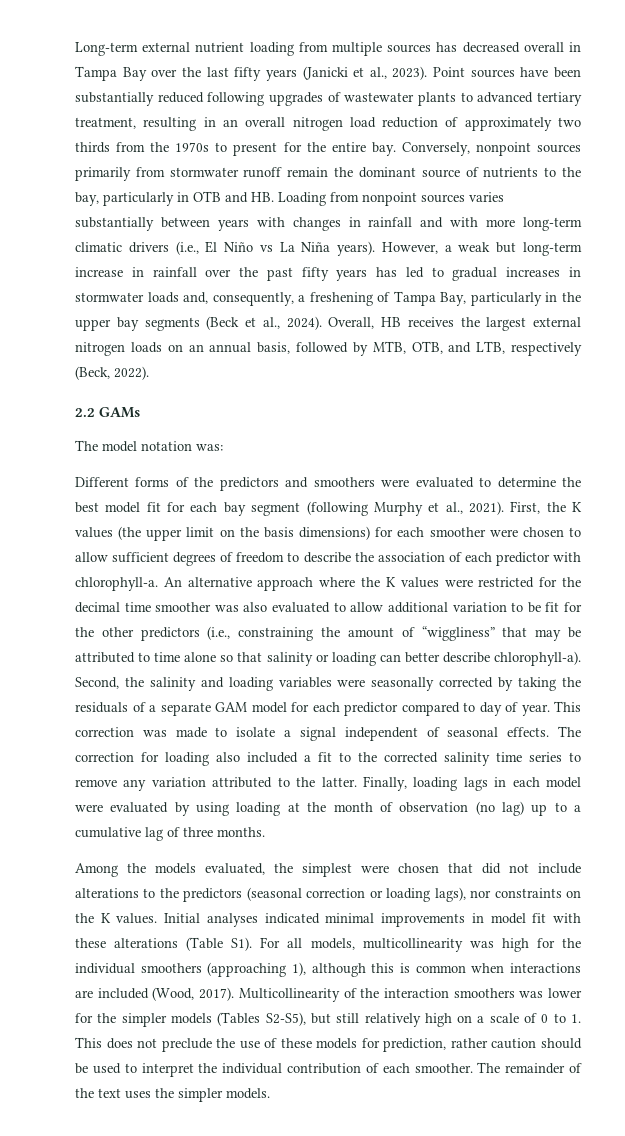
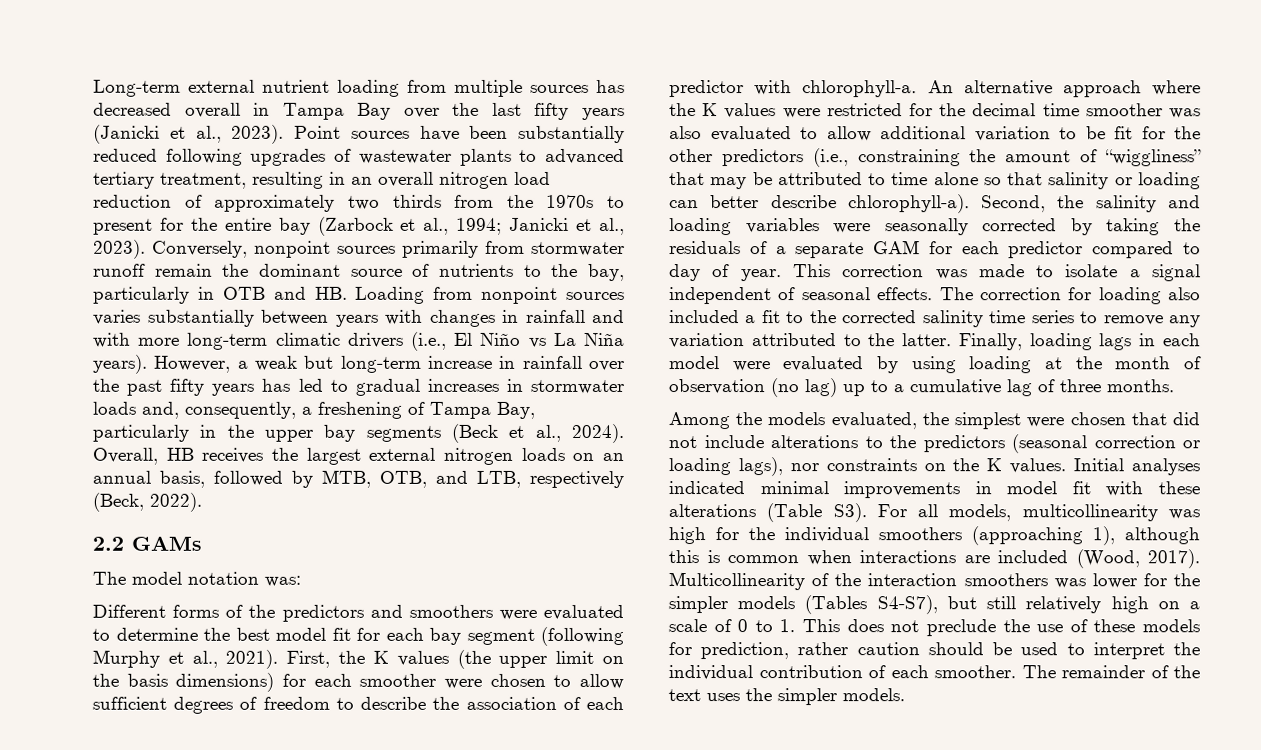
[371,142,396,156] bay. -> [278,216,626,236] [93,239,146,259] bay (Zarbock et al., 1994; Janicki et al., 2023).
[251,702,287,713] model -> (921, 247) none
[231,937,253,951] S1). -> [832,503,867,523] S3).
[265,1012,306,1026] S2-S5), -> [876,595,938,615] S4-S7),

